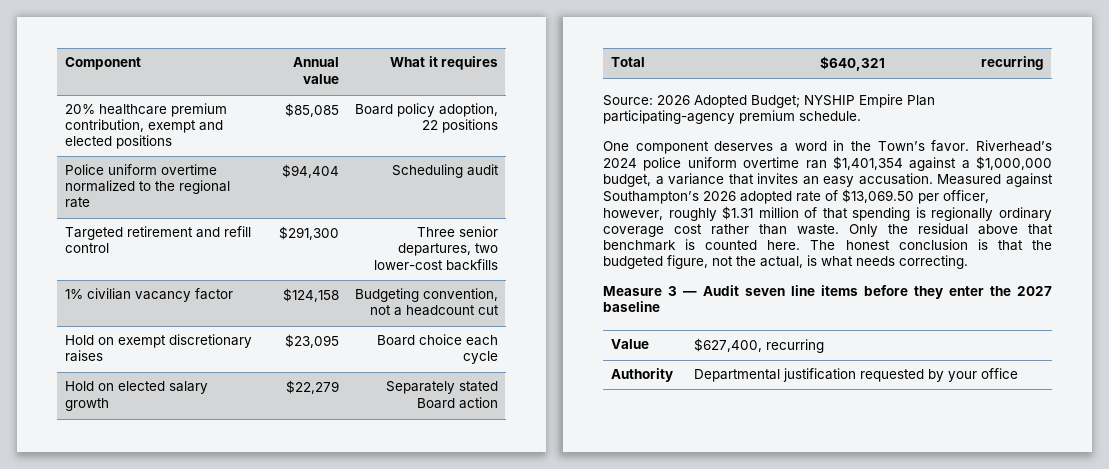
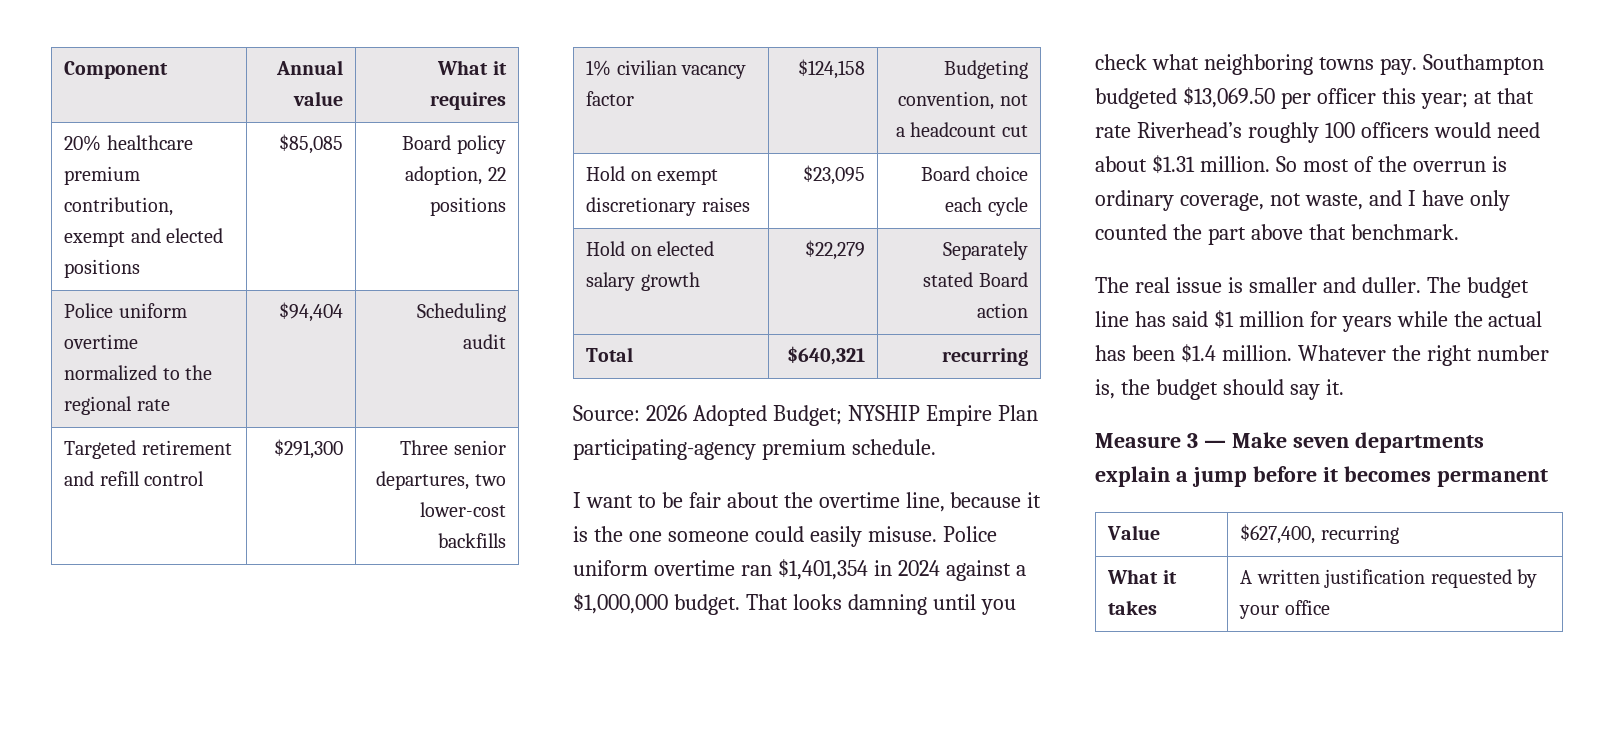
[603,140,1052,154] [603,157,682,171] One component deserves a word in the Town’s favor. Riverhead’s 2024 police -> [573,492,1042,512] [573,526,997,547] I want to be fair about the overtime line, because it is the one someone could easily misuse. Police
(903, 163) none -> [873,560,940,576] in 2024
[603,173,1053,187] [603,189,989,204] [603,206,1052,221] [603,223,1053,237] [603,239,1052,251] [603,255,968,269] [603,285,1052,299] [603,301,660,312] [610,339,649,349] [693,338,824,353] [610,368,673,382] [693,369,780,382] budget, a variance that invites an easy accusation. Measured against Southampton’s 2026 adopted rate of $13,069.50 per officer, however, roughly $1.31 million of that spending is regionally ordinary coverage cost rather than waste. Only the residual above that benchmark is counted here. The honest conclusion is that the budgeted figure, not the actual, is what needs correcting. // Measure 3 — Audit seven line items before they enter the 2027 baseline // Value | $627,400, recurring // Authority | Departmental -> [673,594,1016,615] [1095,54,1544,75] [1095,87,1534,109] [1095,122,1540,143] [1095,155,1507,174] [1095,190,1510,211] [1095,224,1459,245] [1095,277,1529,298] [1095,310,1543,332] [1095,344,1549,366] [1095,379,1344,400] [1095,432,1484,453] [1095,466,1548,487] [1107,525,1161,540] [1240,524,1399,544] [1107,569,1177,584] [1108,600,1158,615] [1240,569,1320,584] budget. That looks damning until you check what neighboring towns pay. Southampton budgeted $13,069.50 per officer this year; at that rate Riverhead’s roughly 100 officers would need about $1.31 million. So most of the overrun is ordinary coverage, not waste, and I have only counted the part above that benchmark. // The real issue is smaller and duller. The budget line has said $1 million for years while the actual has been $1.4 million. Whatever the right number is, the budget should say it. // Measure 3 — Make seven departments explain a jump before it becomes permanent // Value | $627,400, recurring // What it takes | A written

